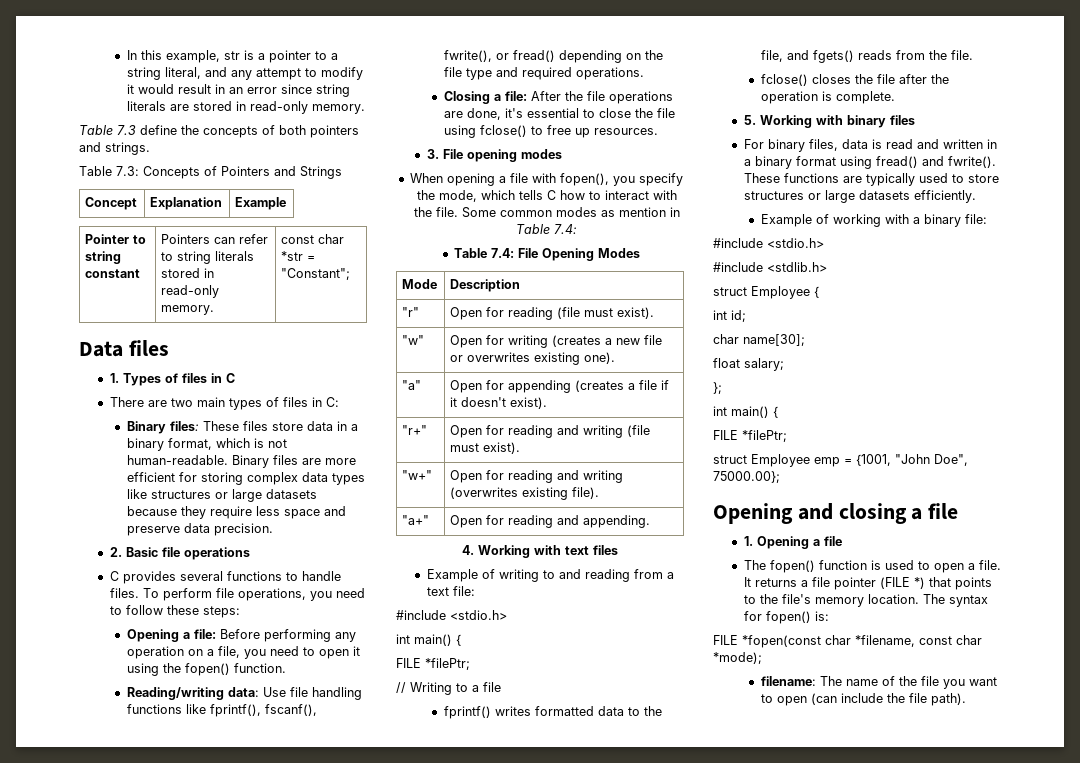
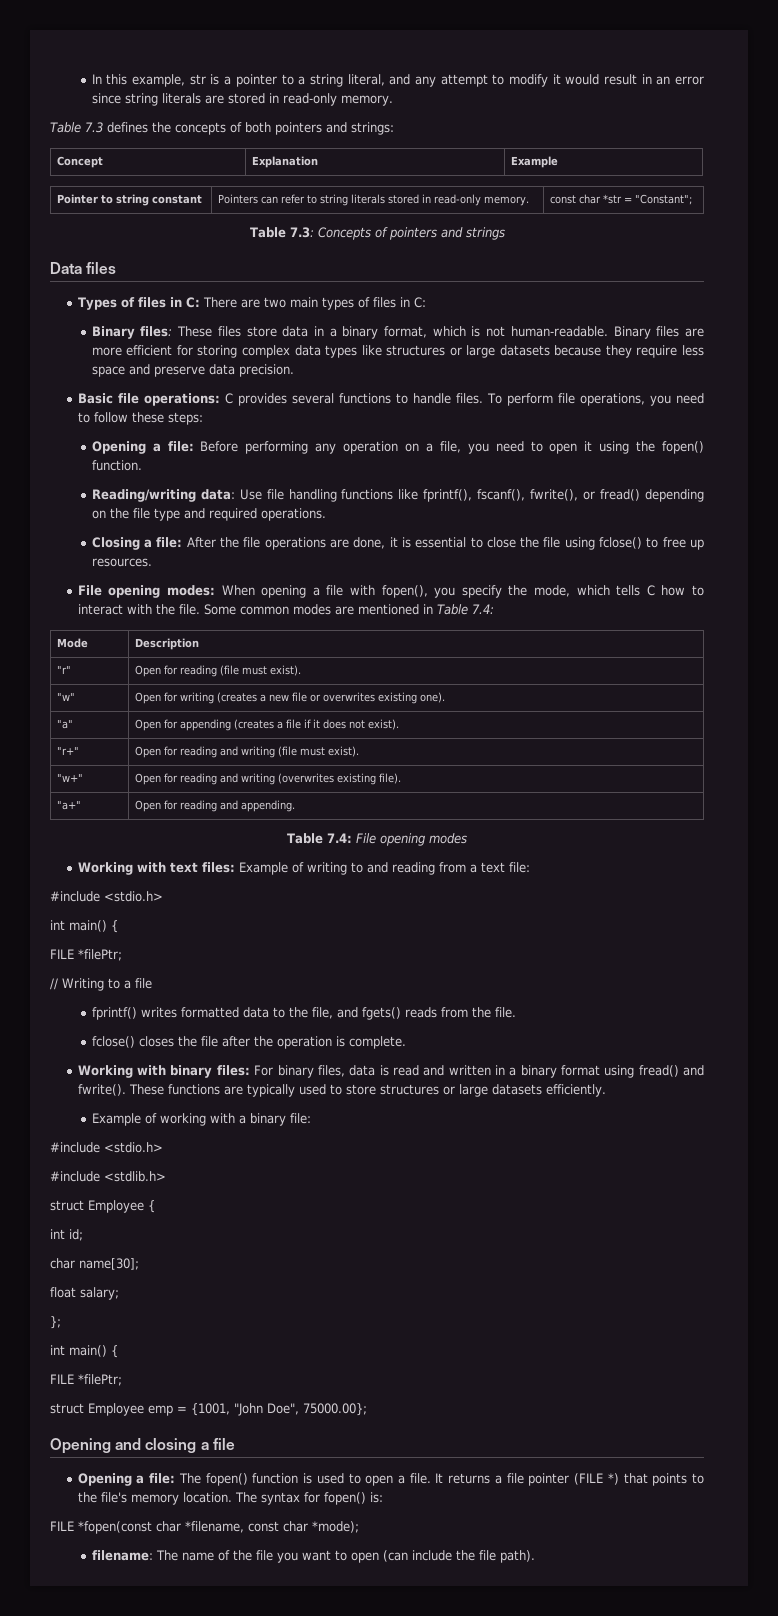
[140,125,177,135] define -> [106,122,148,133] defines
[105,142,150,155] [79,166,342,179] strings. // Table 7.3: Concepts of Pointers and Strings -> [350,122,394,135] strings:
(351, 274) none -> [249,227,505,240] // Table 7.3: Concepts of pointers and strings
[109,373,119,383] 1. -> (117, 268) none
[225,373,235,383] C // -> [185,297,200,308] C:
[109,547,122,557] 2. -> (294, 370) none
[183,547,250,560] operations // -> [143,393,220,406] operations:
[504,108,523,118] it's -> [389,537,411,548] it is
[426,149,562,162] 3. File opening modes // -> [77,585,215,598] File opening modes:
[600,207,666,217] as mention -> [334,604,419,615] are mentioned
[453,248,640,261] // Table 7.4: File Opening Modes -> (494, 609) none
[461,397,507,407] doesn't -> [322,719,365,729] does not
[462,545,474,555] 4. -> [287,833,467,846] Table 7.4: File opening modes //
[593,545,618,555] files // -> [201,862,235,873] files:
[743,115,756,125] 5. -> (406, 1042) none
[889,115,915,125] files // -> [216,1065,250,1076] files:
[743,536,842,549] 1. Opening a file // -> [77,1473,176,1486] Opening a file:

